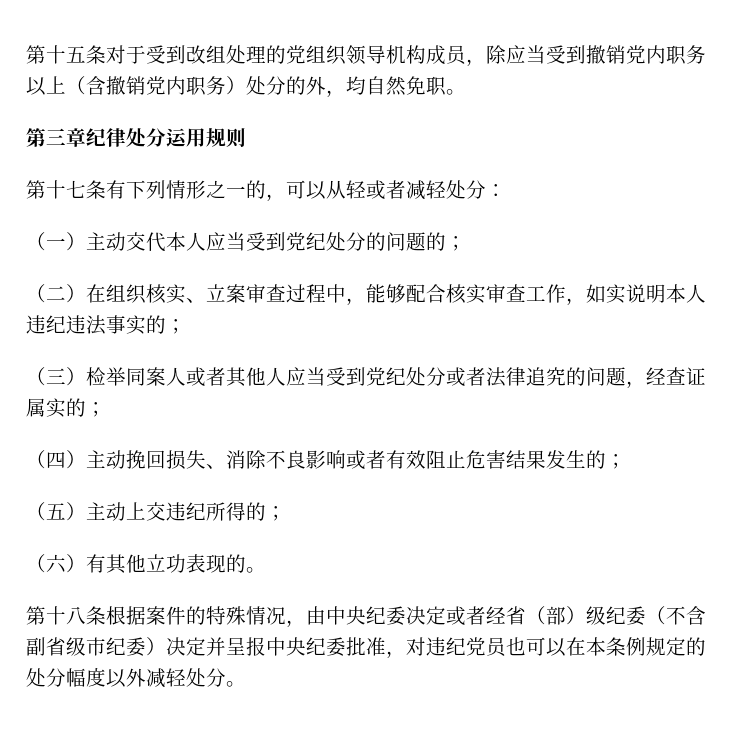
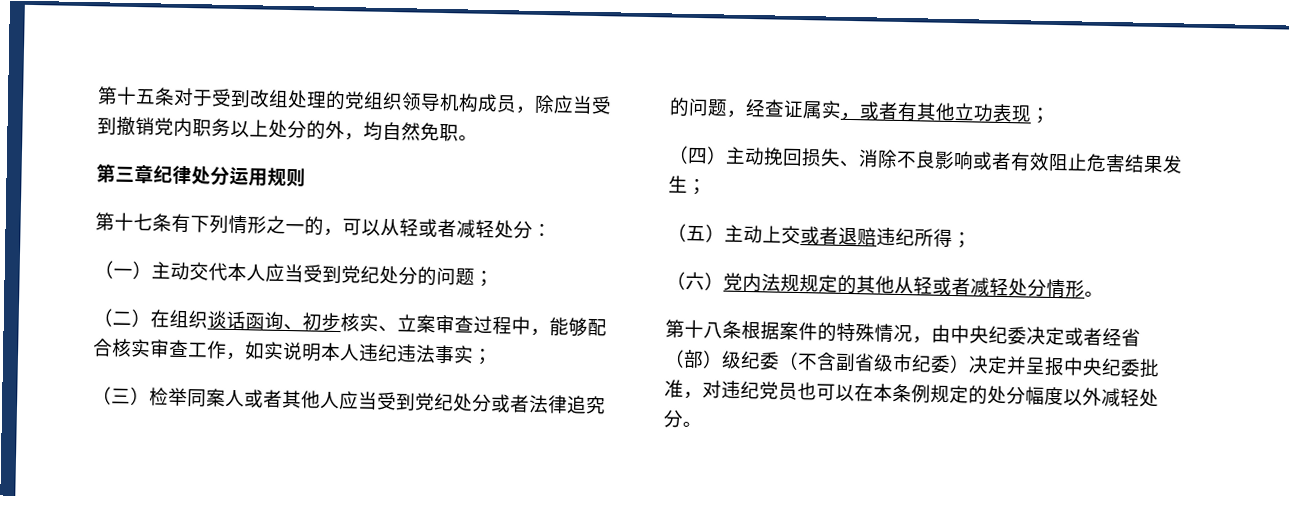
[66,76,246,96] （含撤销党内职务） -> (269, 128) none
[426,232,446,251] 的 -> (475, 277) none
(146, 294) none -> [207,310,341,332] 谈话函询、初步
[146,315,166,334] 的 -> (474, 354) none
[66,398,86,417] 的 -> [840,101,1032,123] ，或者有其他立功表现
[586,450,606,469] 的 -> (688, 184) none
(166, 511) none -> [800,226,877,246] 或者退赔
[246,502,266,521] 的 -> (953, 238) none
[86,554,246,574] 有其他立功表现的 -> [723,272,1085,299] 党内法规规定的其他从轻或者减轻处分情形

